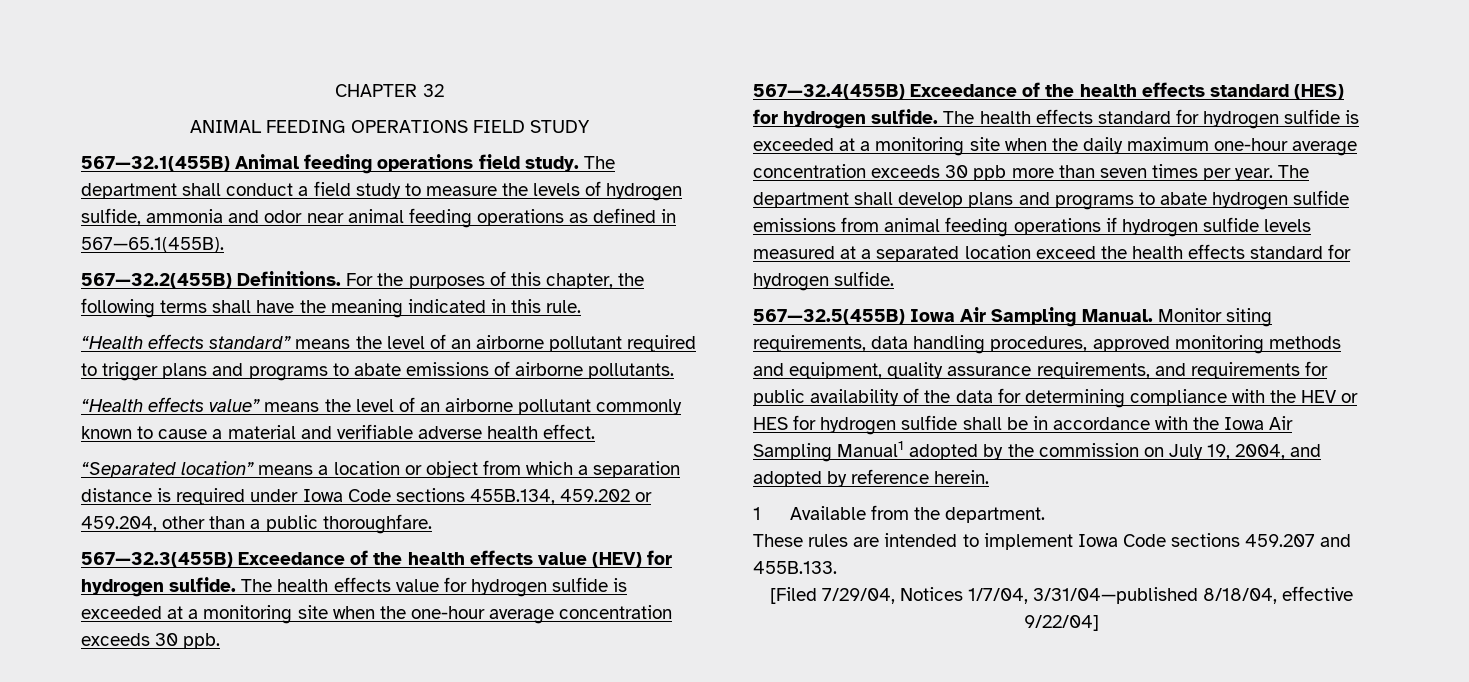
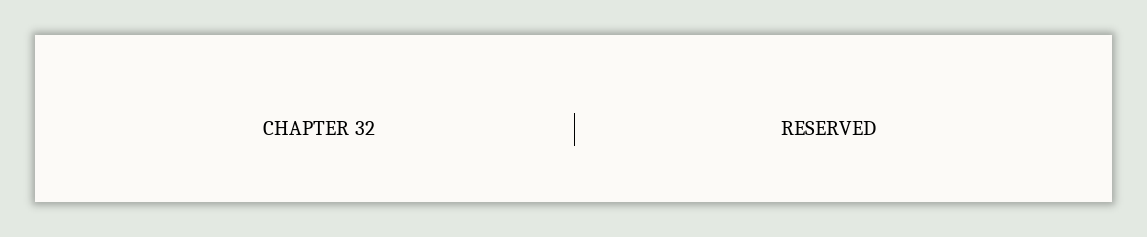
[190,120,590,133] [81,154,615,174] [81,181,683,201] [81,208,677,228] [81,237,224,253] [81,271,645,289] [81,298,582,318] [81,334,697,352] [81,361,675,381] [81,397,683,415] [81,424,596,439] [81,460,681,478] [81,488,653,505] [81,514,432,534] [81,550,673,568] [81,577,628,597] [81,605,673,624] [81,633,221,649] [753,82,1344,100] [753,109,1360,129] [753,137,1358,156] [753,164,1310,181] [753,190,1350,210] [753,217,1312,237] [753,244,1352,262] [753,271,895,291] [753,307,1272,327] [753,335,1341,354] [753,361,1328,379] [753,388,1359,408] [753,415,1294,435] [753,441,1322,462] [753,469,990,487] [753,505,1046,523] [753,533,1352,550] [753,561,837,574] [769,586,1354,604] [1024,615,1099,631] ANIMAL FEEDING OPERATIONS FIELD STUDY // 567—32.1(455B) Animal feeding operations field study. The department shall conduct a field study to measure the levels of hydrogen sulfide, ammonia and odor near animal feeding operations as defined in 567—65.1(455B). // 567—32.2(455B) Definitions. For the purposes of this chapter, the following terms shall have the meaning indicated in this rule. // “Health effects standard” means the level of an airborne pollutant required to trigger plans and programs to abate emissions of airborne pollutants. // “Health effects value” means the level of an airborne pollutant commonly known to cause a material and verifiable adverse health effect. // “Separated location” means a location or object from which a separation distance is required under Iowa Code sections 455B.134, 459.202 or 459.204, other than a public thoroughfare. // 567—32.3(455B) Exceedance of the health effects value (HEV) for hydrogen sulfide. The health effects value for hydrogen sulfide is exceeded at a monitoring site when the one-hour average concentration exceeds 30 ppb. // 567—32.4(455B) Exceedance of the health effects standard (HES) for hydrogen sulfide. The health effects standard for hydrogen sulfide is exceeded at a monitoring site when the daily maximum one-hour average concentration exceeds 30 ppb more than seven times per year. The department shall develop plans and programs to abate hydrogen sulfide emissions from animal feeding operations if hydrogen sulfide levels measured at a separated location exceed the health effects standard for hydrogen sulfide. // 567—32.5(455B) Iowa Air Sampling Manual. Monitor siting requirements, data handling procedures, approved monitoring methods and equipment, quality assurance requirements, and requirements for public availability of the data for determining compliance with the HEV or HES for hydrogen sulfide shall be in accordance with the Iowa Air Sampling Manual1 adopted by the commission on July 19, 2004, and adopted by reference herein. // 1 Available from the department. // These rules are intended to implement Iowa Code sections 459.207 and 455B.133. // [Filed 7/29/04, Notices 1/7/04, 3/31/04—published 8/18/04, effective 9/22/04] -> [780,121,876,135] RESERVED

